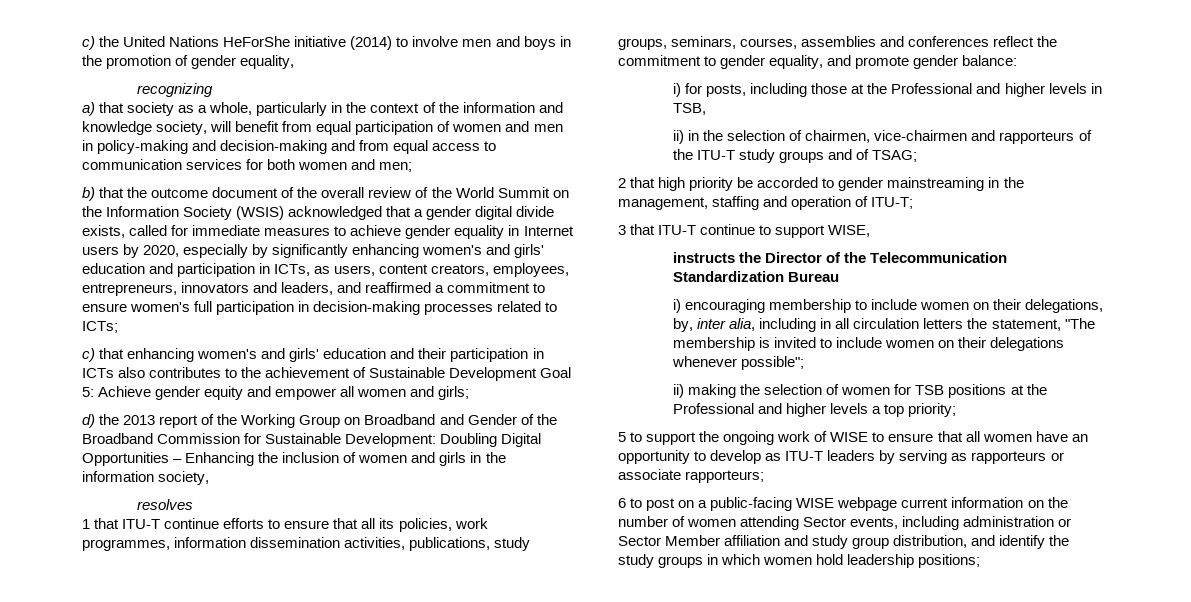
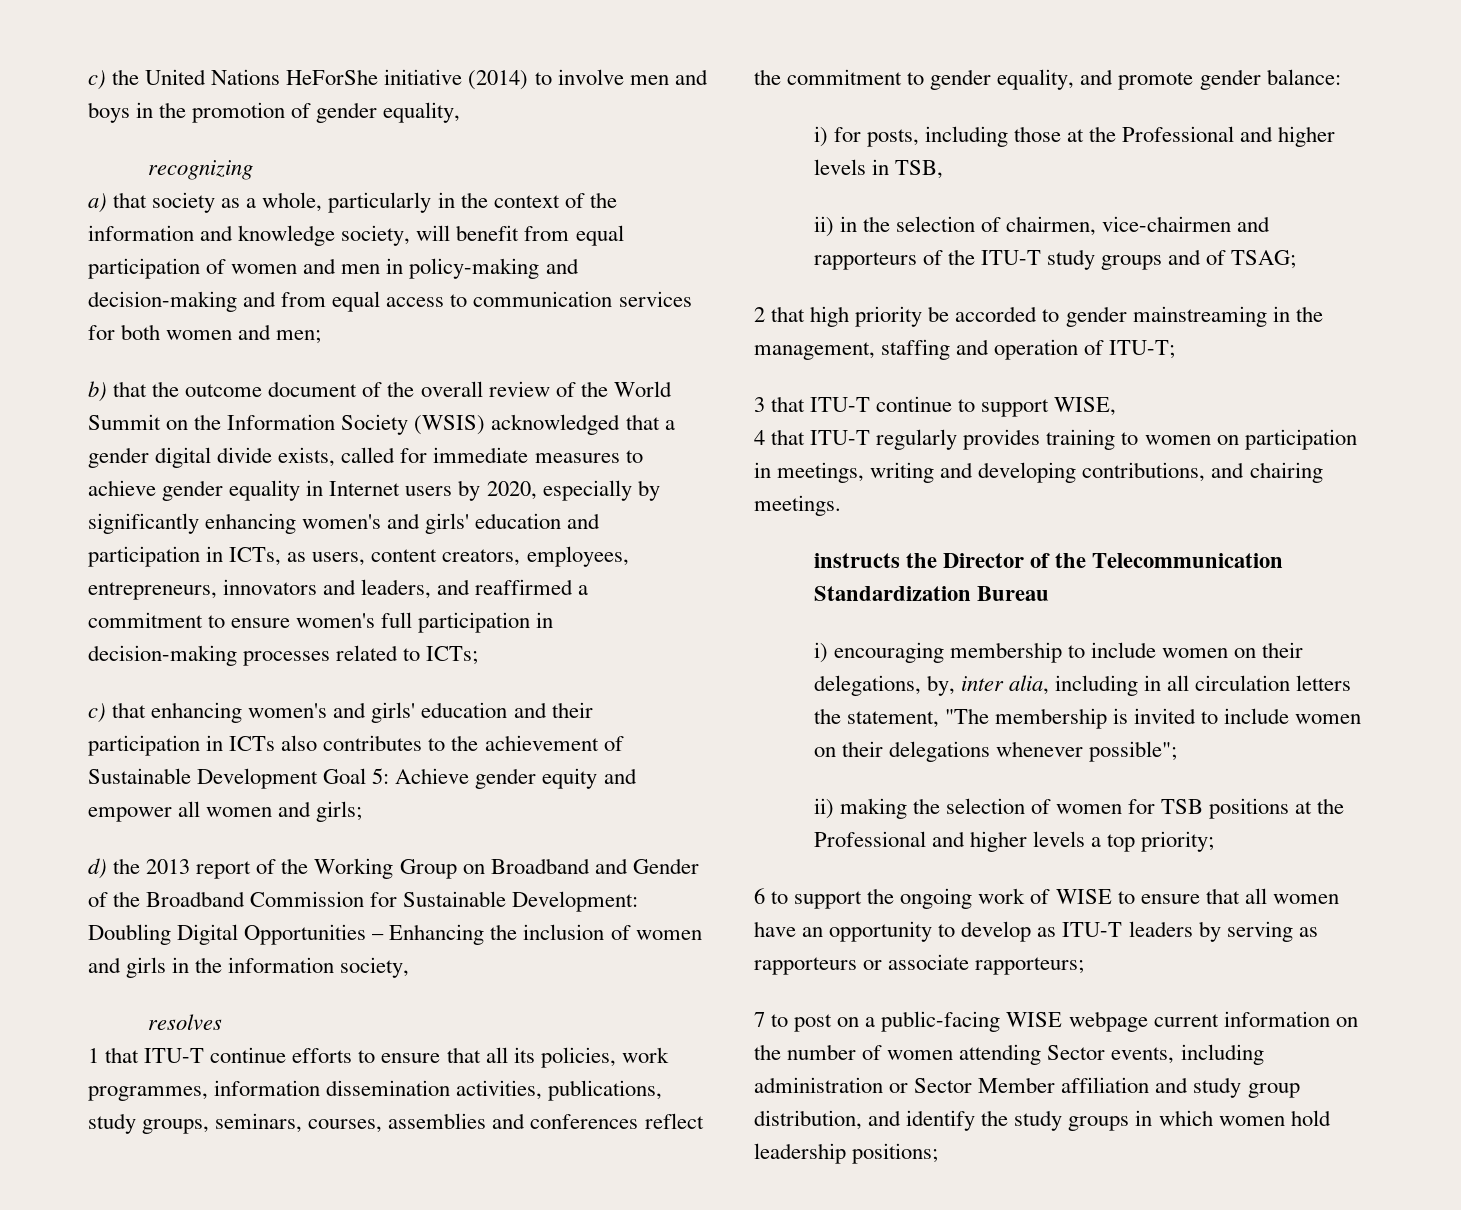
(871, 231) none -> [754,429,1357,450] [754,462,1323,483] [754,495,841,516] // 4 that ITU-T regularly provides training to women on participation in meetings, writing and developing contributions, and chairing meetings.
[618,432,626,442] 5 -> [754,888,765,904] 6
[618,498,626,508] 6 -> [754,1012,765,1027] 7

